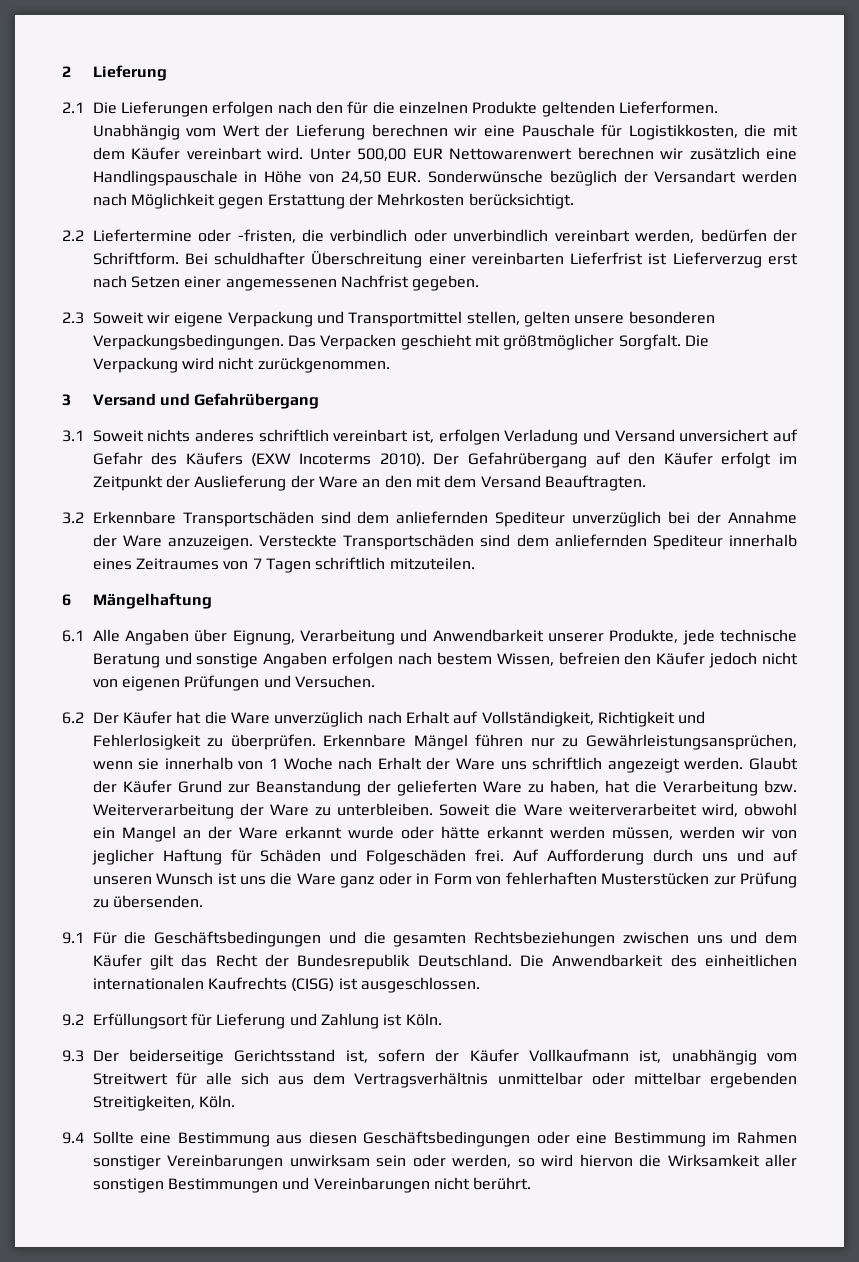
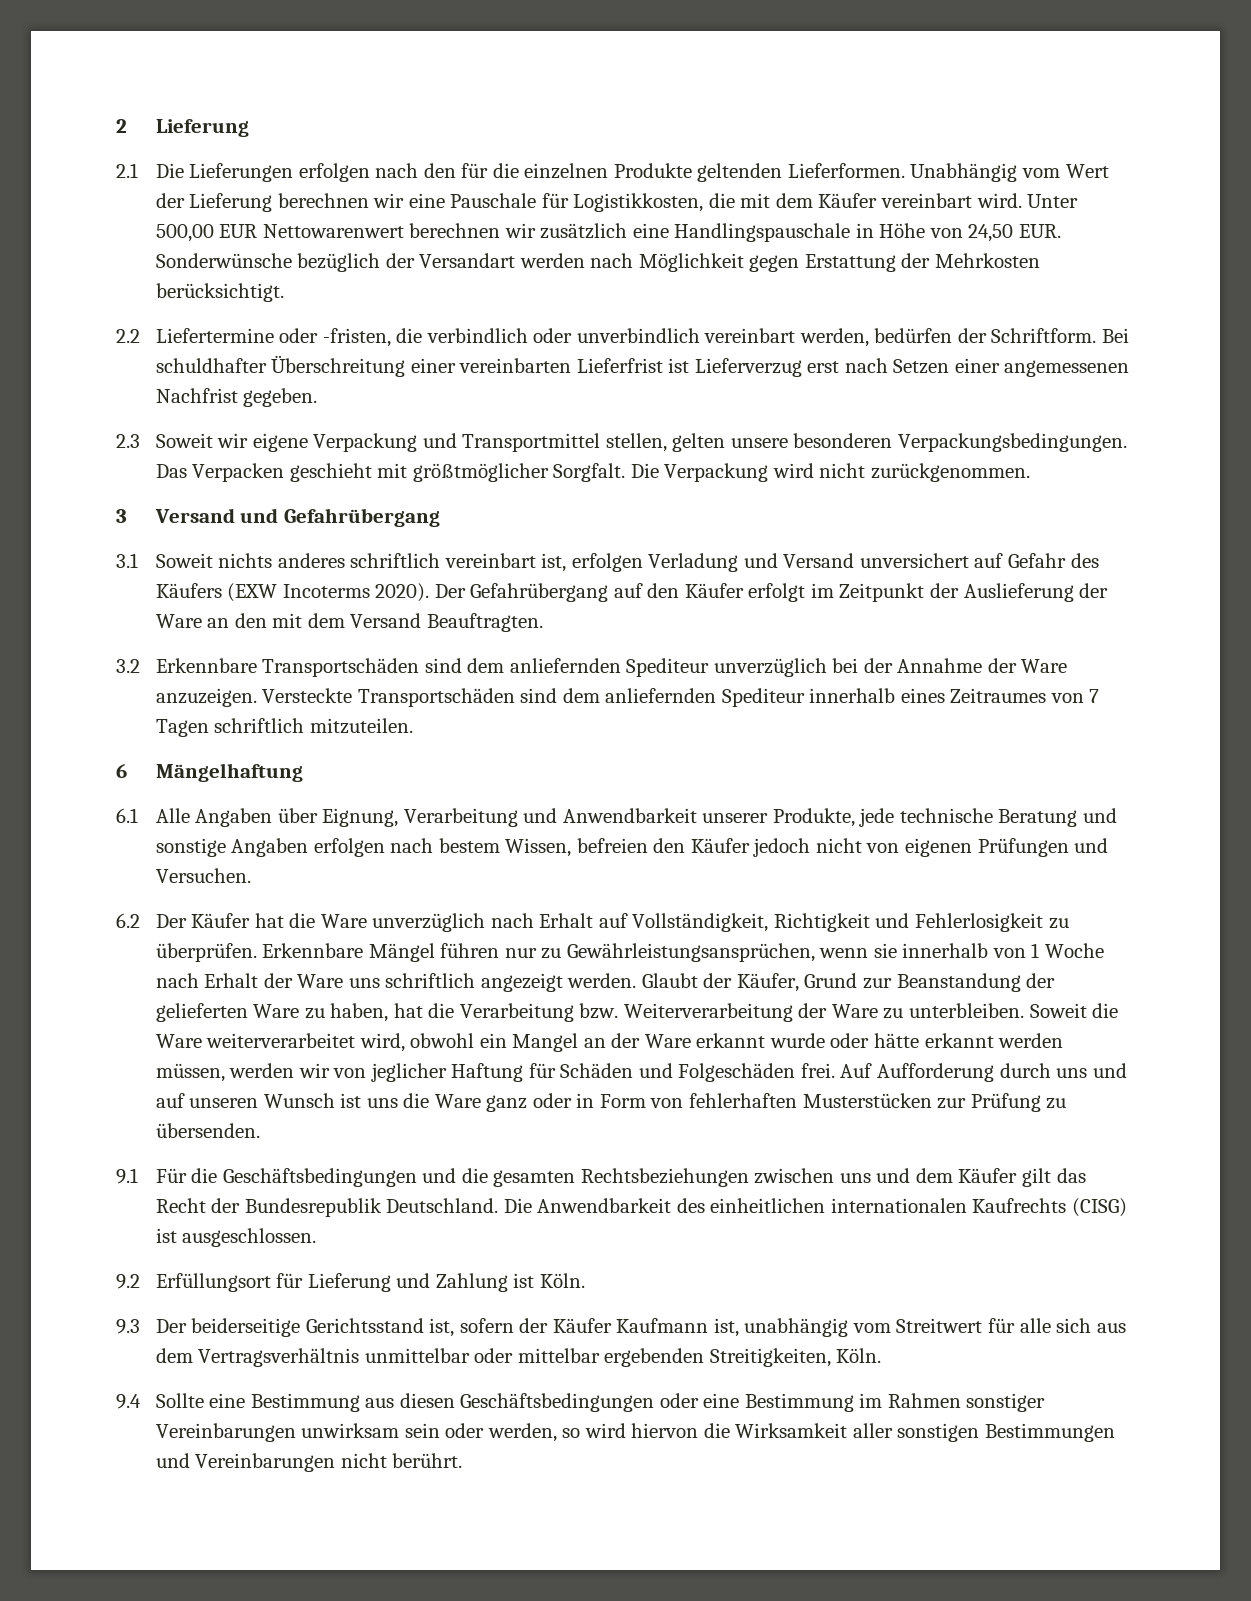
[379,453,425,467] 2010). -> [375,583,430,602] 2020).
[122,780,172,793] Käufer -> [736,973,799,992] Käufer,
[528,1049,629,1062] Vollkaufmann -> [616,1318,709,1333] Kaufmann

